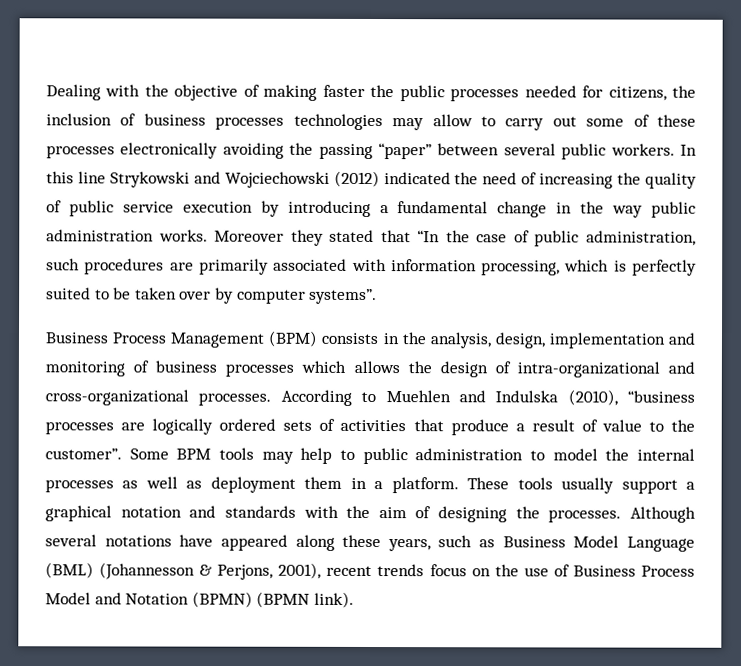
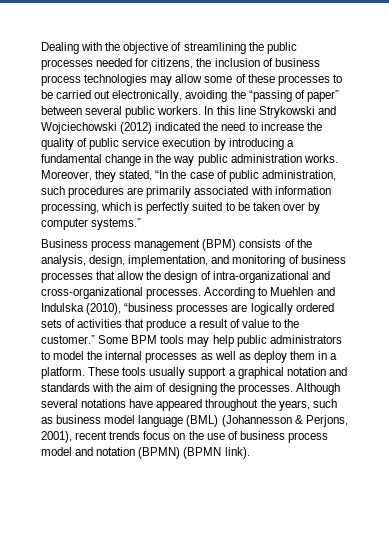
[263,84,365,101] making faster -> [183,42,246,54] streamlining
[215,116,285,130] processes -> [41,75,81,86] process
[480,116,577,131] to carry out -> (203, 78) none
[120,142,432,160] electronically avoiding the passing “paper” -> [332,74,342,83] [41,90,339,102] to be carried out electronically, avoiding the “passing of paper”
[521,172,614,189] of increasing -> [248,122,304,131] to increase
[214,229,411,246] Moreover they stated that -> [41,170,153,182] Moreover, they stated,
[309,288,378,305] [45,332,266,348] systems”. // Business Process Management -> [91,218,142,230] [41,239,201,251] systems.” // Business process management
[382,333,399,345] in -> [284,239,295,248] of
[548,332,666,349] implementation -> [128,255,209,267] implementation,
[301,360,400,374] which allows -> [96,271,145,280] that allow
[45,448,122,460] customer”. -> [41,335,95,344] customer.”
[339,447,524,465] to public administration -> [236,335,342,347] public administrators
[210,476,296,493] deployment -> [253,351,287,363] deploy
[295,534,382,551] along these -> [205,399,276,411] throughout the
[502,535,695,552] Business Model Language -> [56,415,184,427] business model language
[572,565,696,577] [45,592,190,605] Business Process Model and Notation -> [239,431,328,443] [41,447,136,456] business process model and notation

